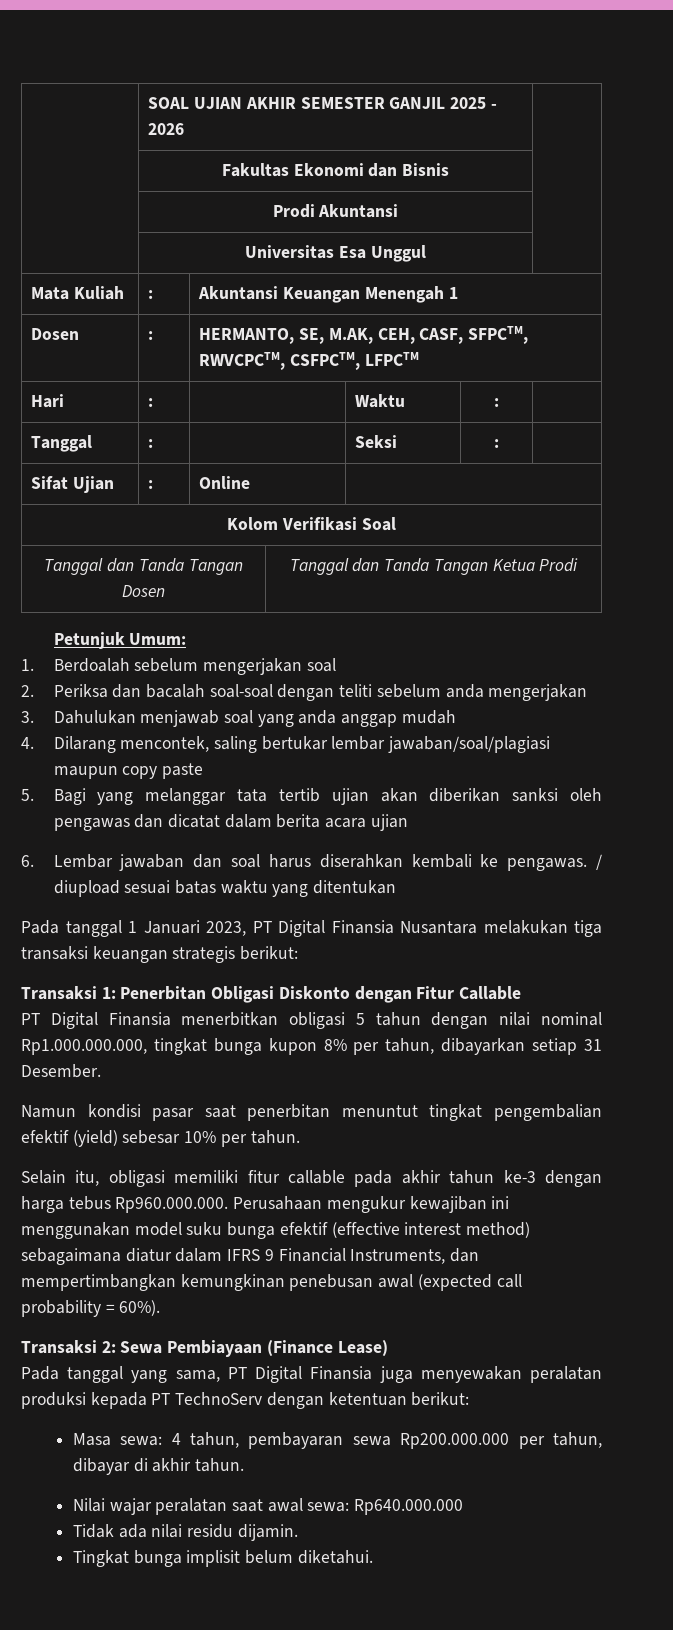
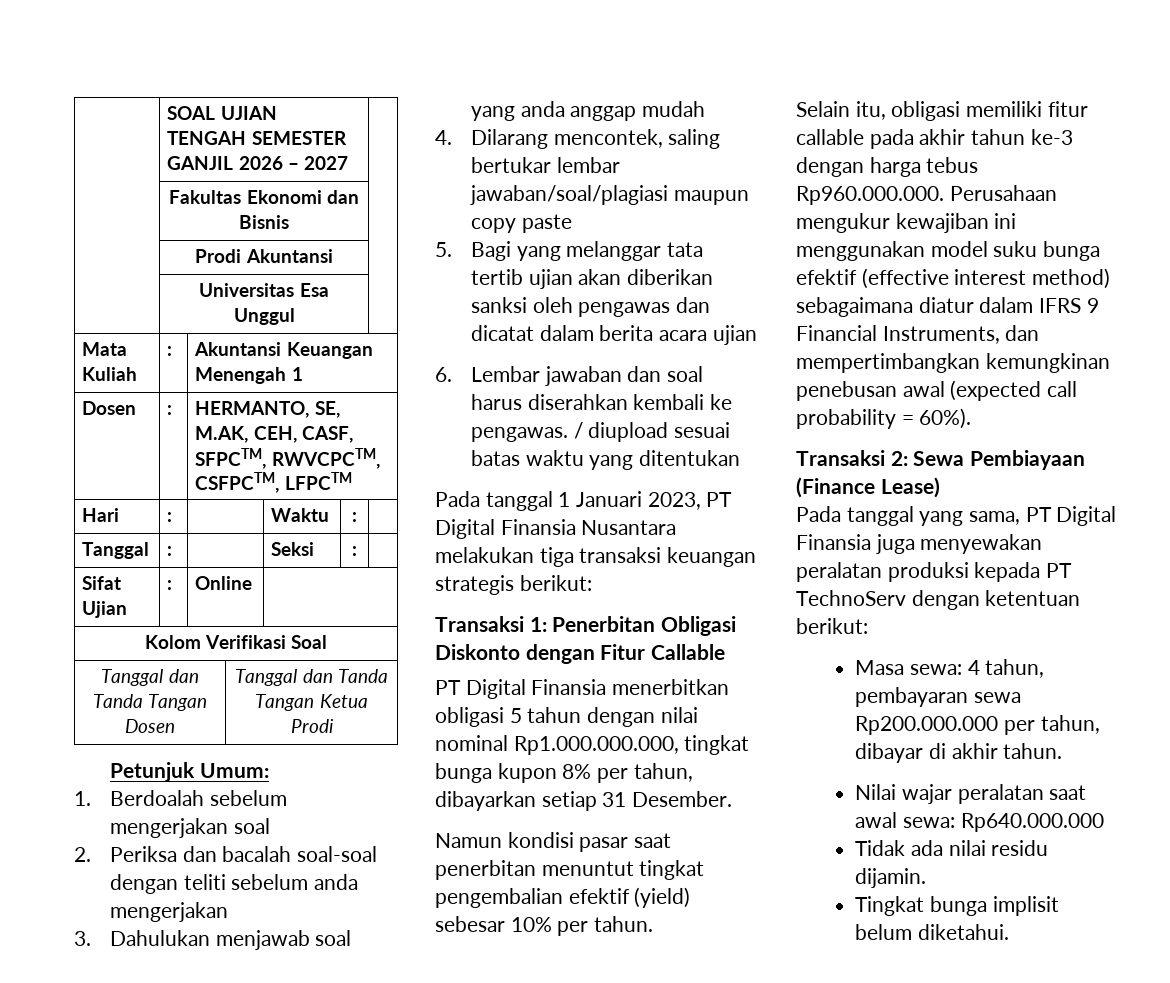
[245,97,296,109] AKHIR -> [167,131,247,145] TENGAH
[450,97,497,109] [148,123,185,135] 2025 - 2026 -> [238,156,348,170] 2026 – 2027

